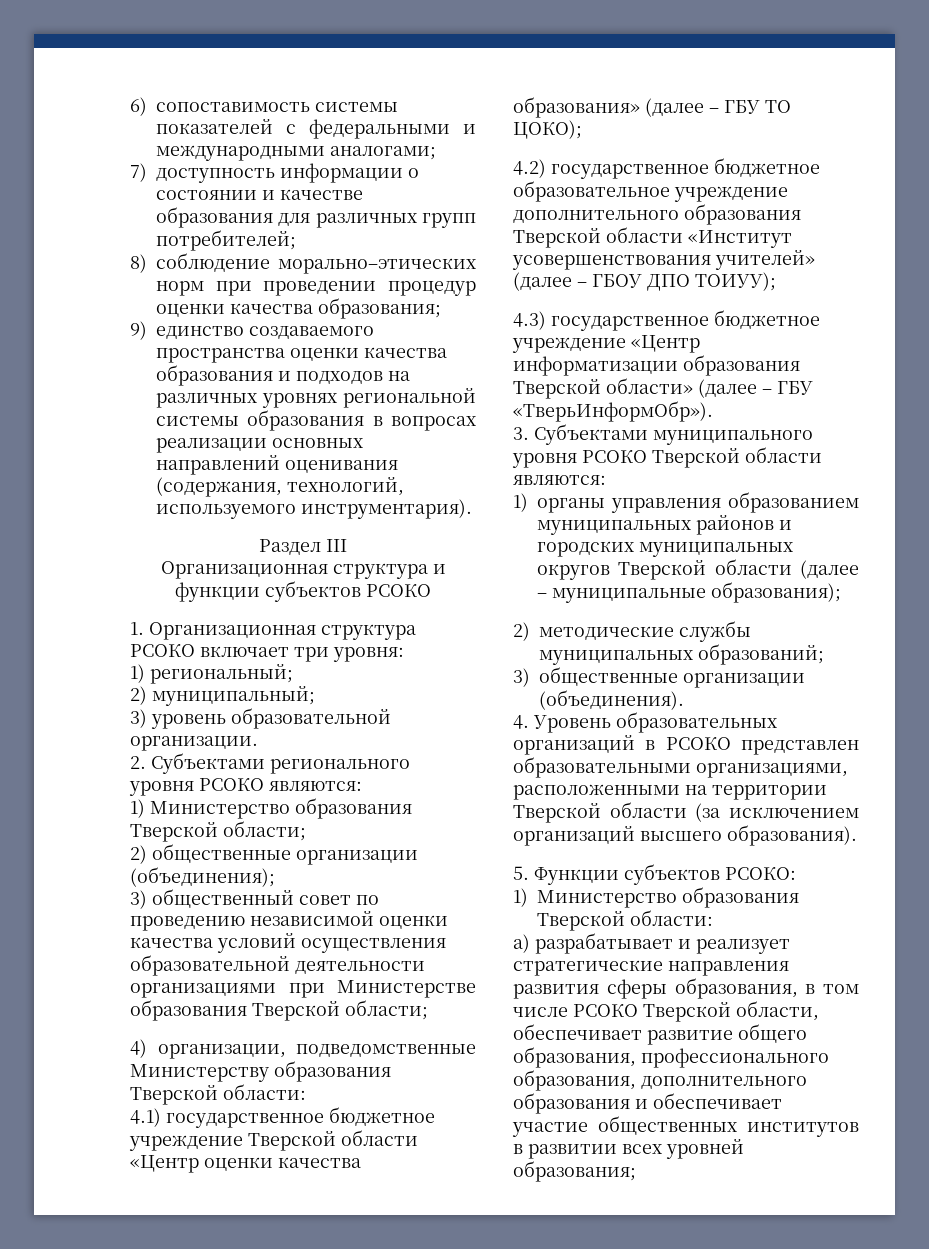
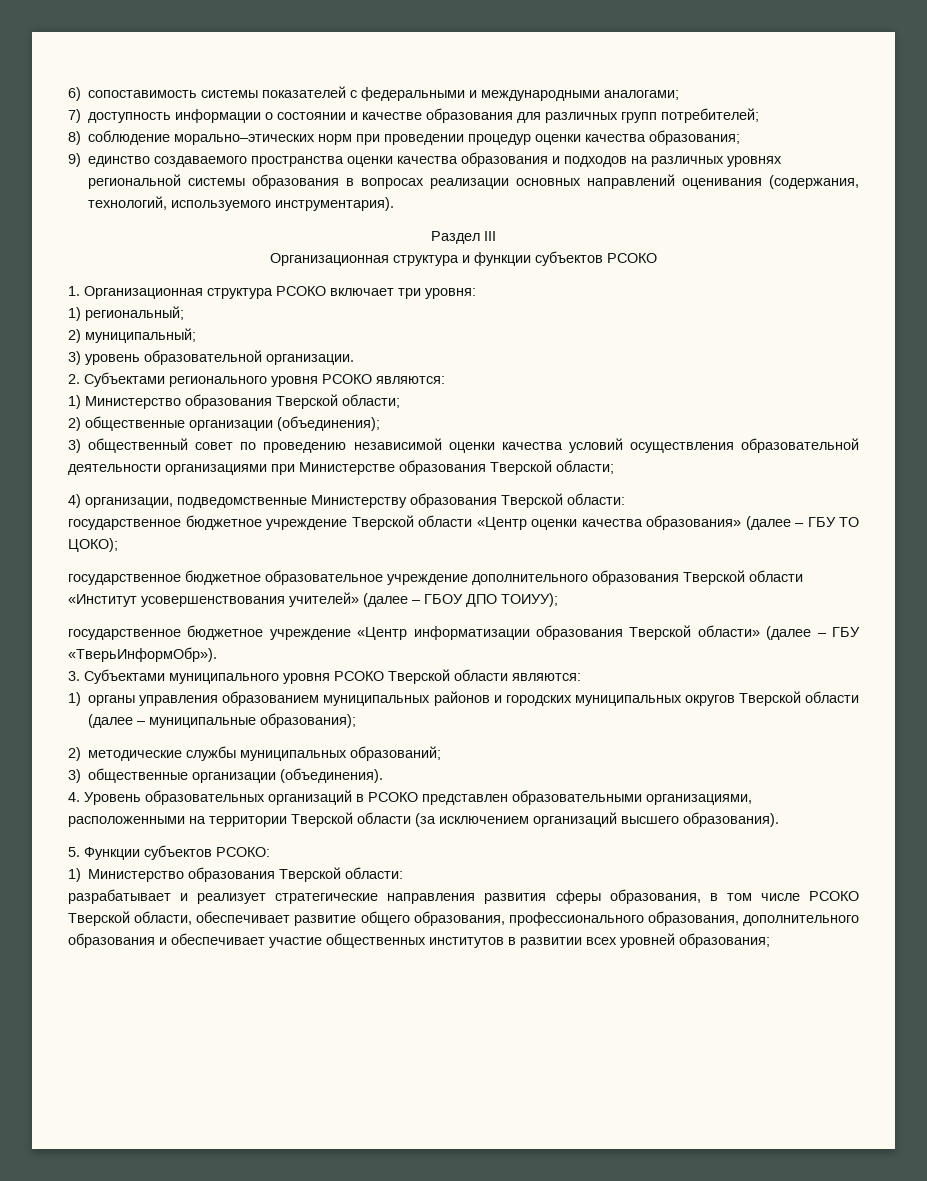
[130,1108,161,1127] 4.1) -> (625, 499) none
[513,159,546,178] 4.2) -> (118, 545) none
[513,311,546,330] 4.3) -> (558, 600) none
[513,934,530,953] а) -> (404, 873) none

